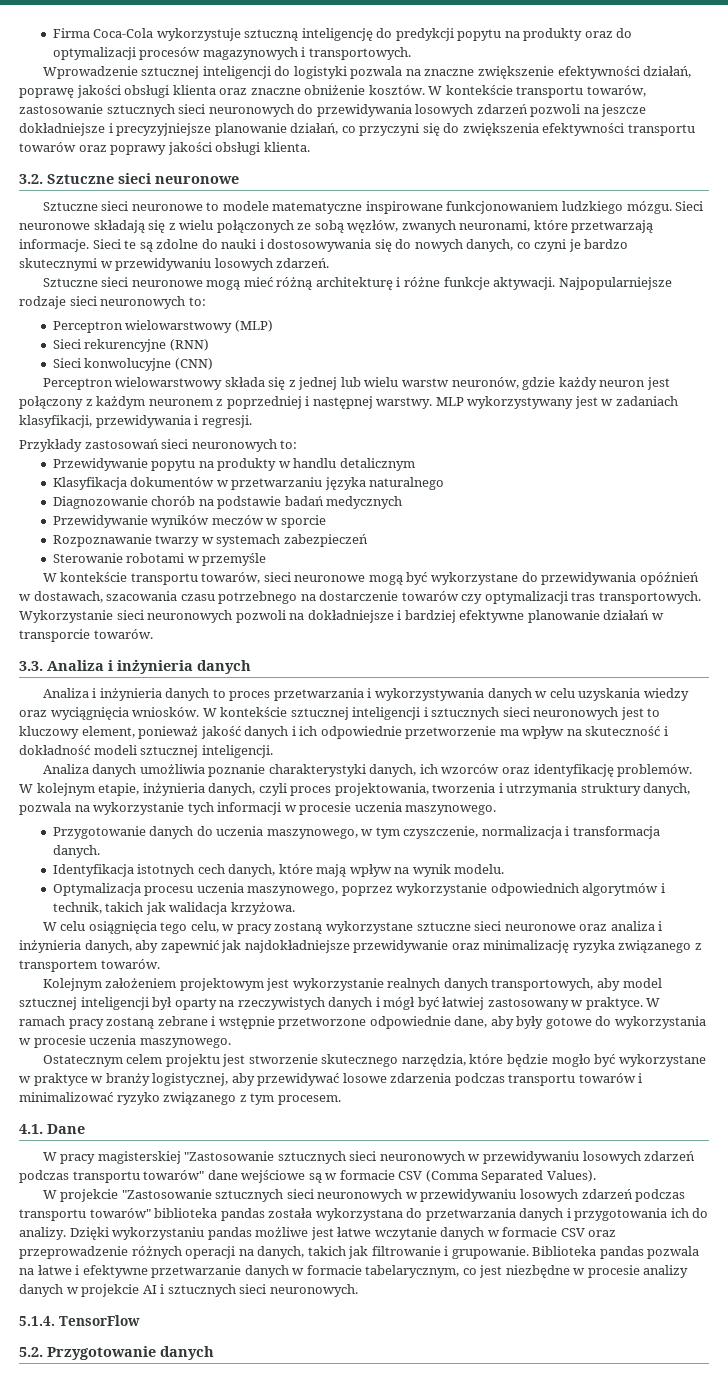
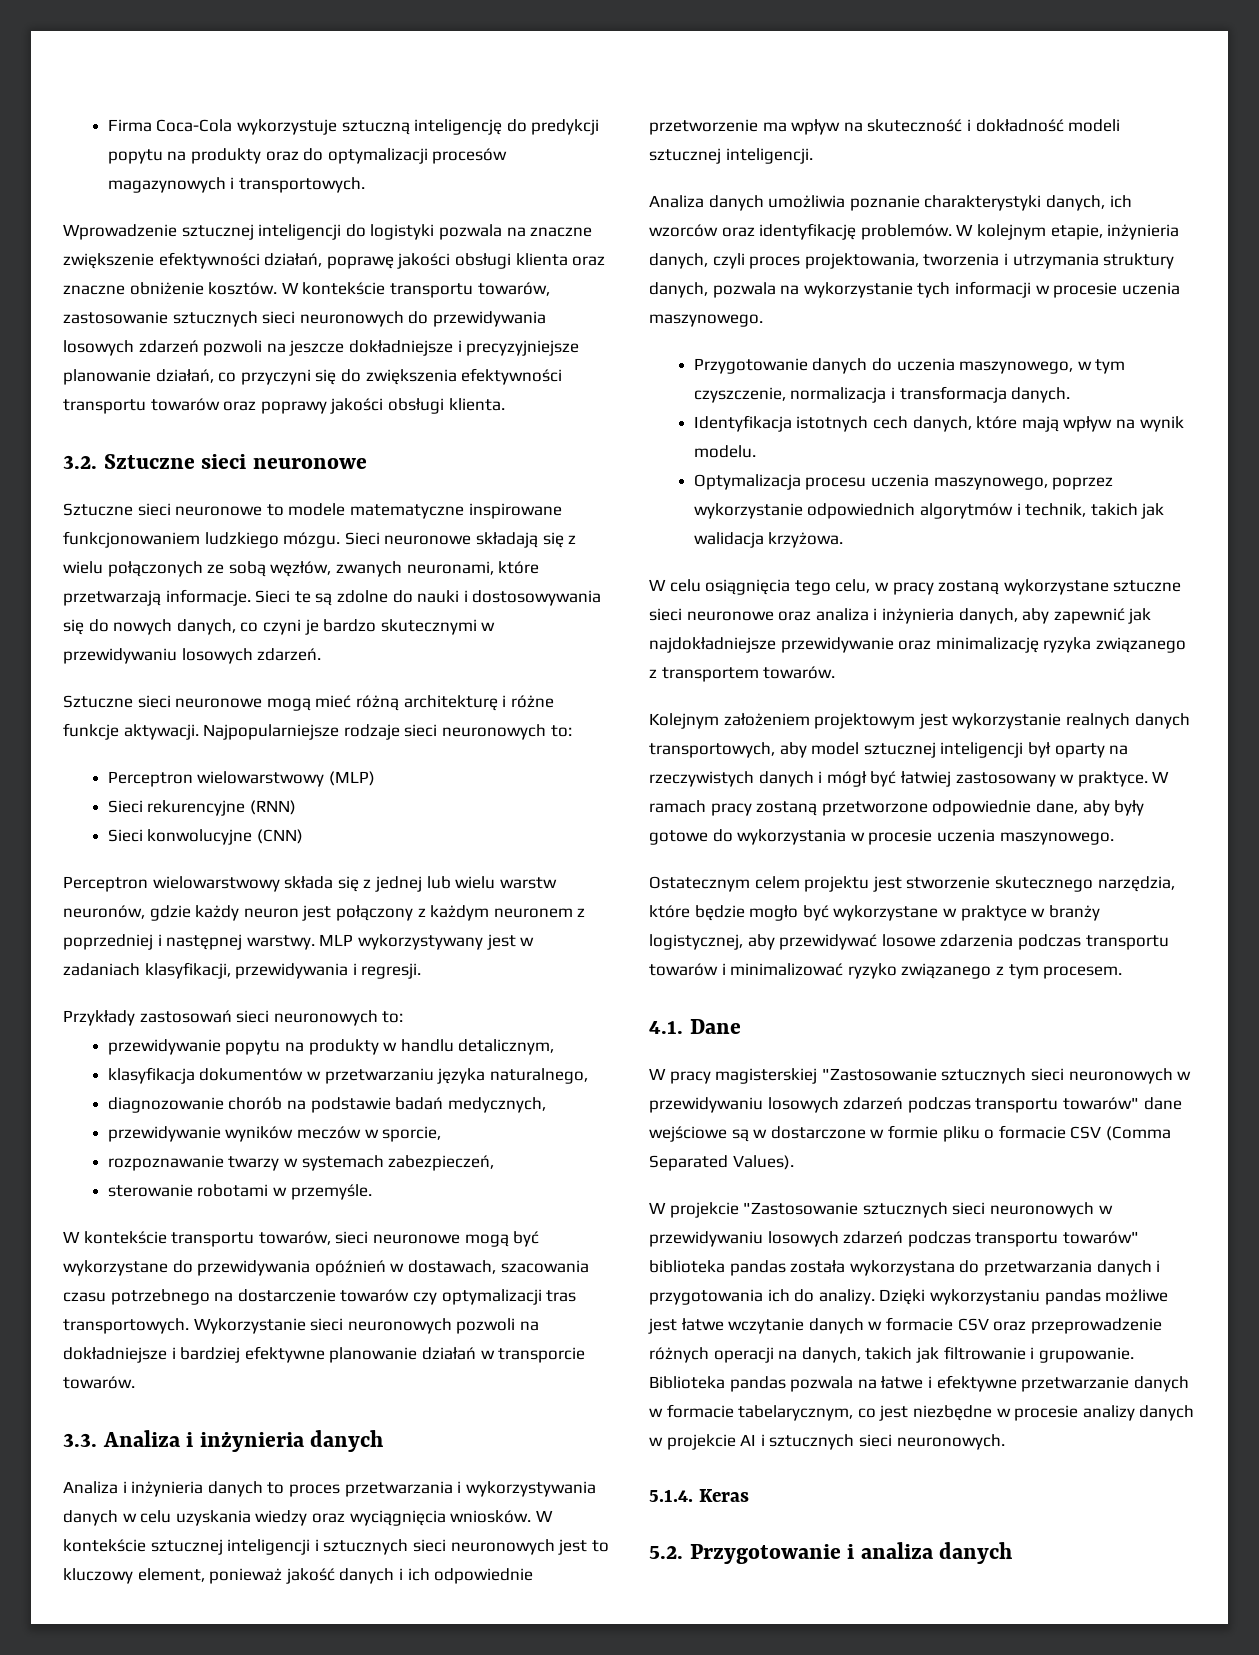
[52,458,148,471] Przewidywanie -> [107,1039,221,1055] przewidywanie
[339,458,415,471] [52,477,127,490] detalicznym // Klasyfikacja -> [458,1039,555,1055] [107,1067,195,1084] detalicznym, // klasyfikacja
[369,477,445,490] [52,496,148,509] naturalnego // Diagnozowanie -> [489,1068,588,1084] [107,1097,224,1113] naturalnego, // diagnozowanie
[326,496,403,509] [52,515,148,528] medycznych // Przewidywanie -> [447,1097,546,1113] [107,1126,221,1142] medycznych, // przewidywanie
[280,515,326,528] [52,534,152,547] sporcie // Rozpoznawanie -> [382,1126,442,1142] [107,1155,224,1171] sporcie, // rozpoznawanie
[283,534,368,547] [52,553,123,563] zabezpieczeń // Sterowanie -> [388,1155,495,1171] [107,1184,193,1197] zabezpieczeń, // sterowanie
[202,553,267,566] przemyśle -> [290,1184,372,1200] przemyśle.
[157,1016,275,1029] zebrane i wstępnie -> (818, 808) none
(338, 1176) none -> [770,1125,995,1142] dostarczone w formie pliku o
[59,1315,140,1326] TensorFlow -> [698,1489,749,1502] Keras
(156, 1353) none -> [847,1542,934,1559] i analiza

